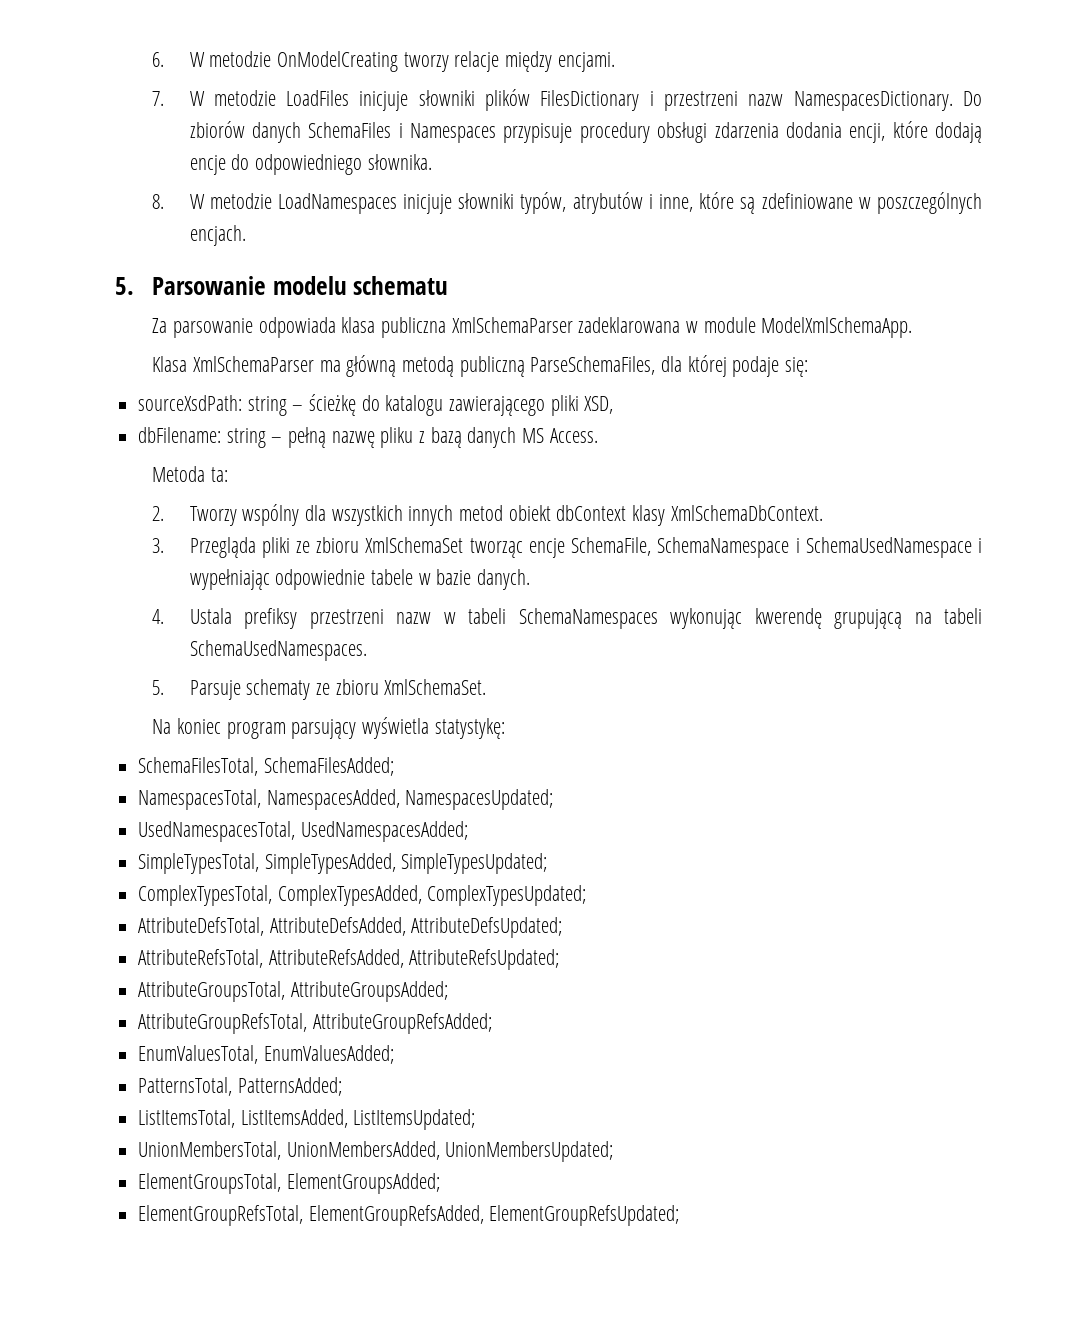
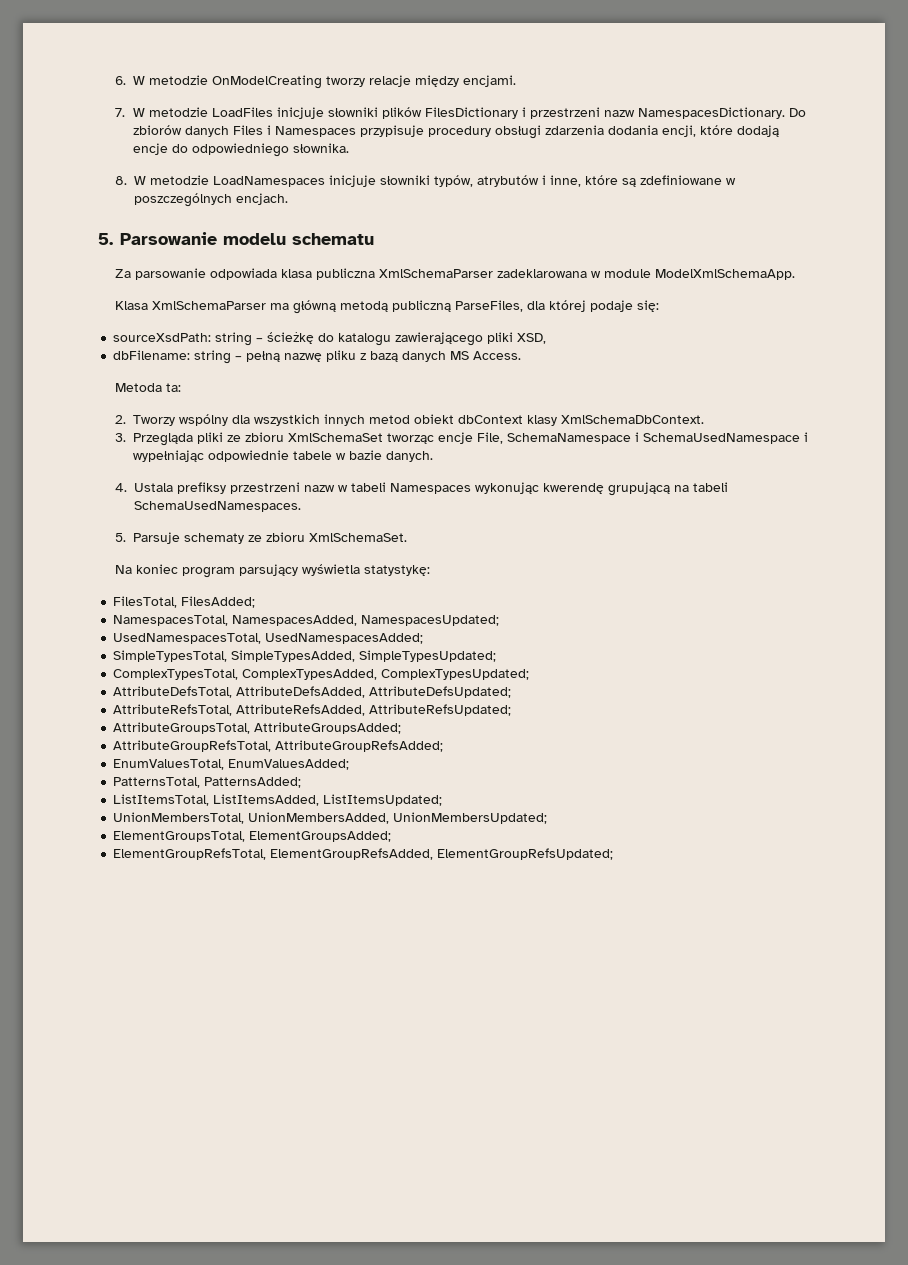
[308,122,392,138] SchemaFiles -> [232,125,263,135] Files
[530,356,656,375] ParseSchemaFiles, -> [455,300,524,312] ParseFiles,
[571,537,652,556] SchemaFile, -> [477,432,504,444] File,
[518,608,658,629] SchemaNamespaces -> [390,483,472,494] Namespaces
[138,757,394,776] SchemaFilesTotal, SchemaFilesAdded; -> [113,596,256,608] FilesTotal, FilesAdded;

